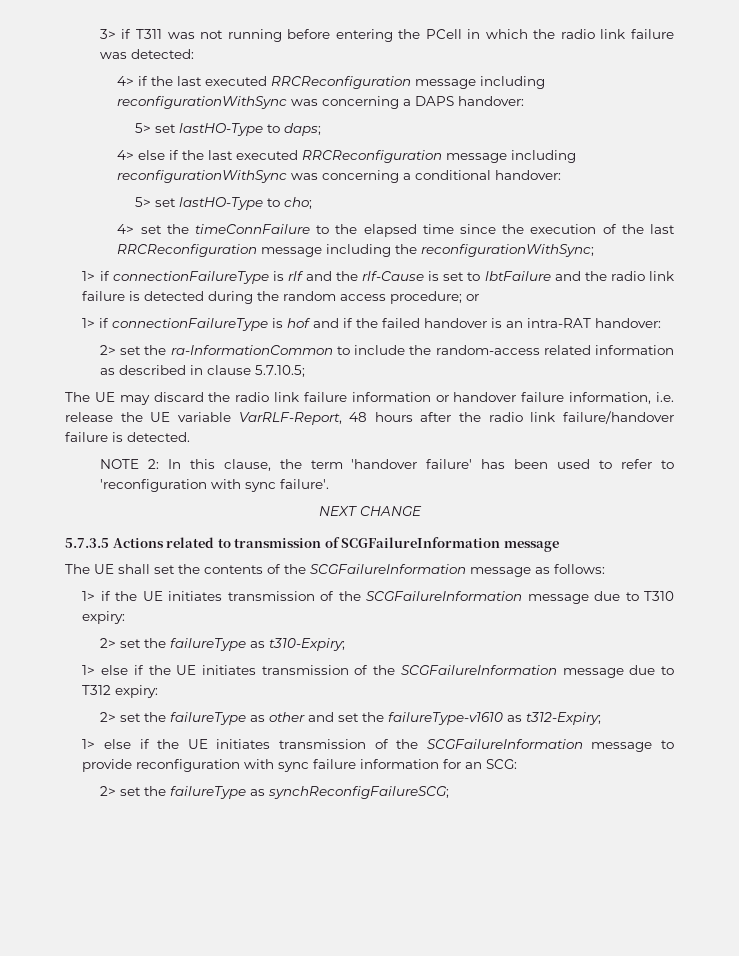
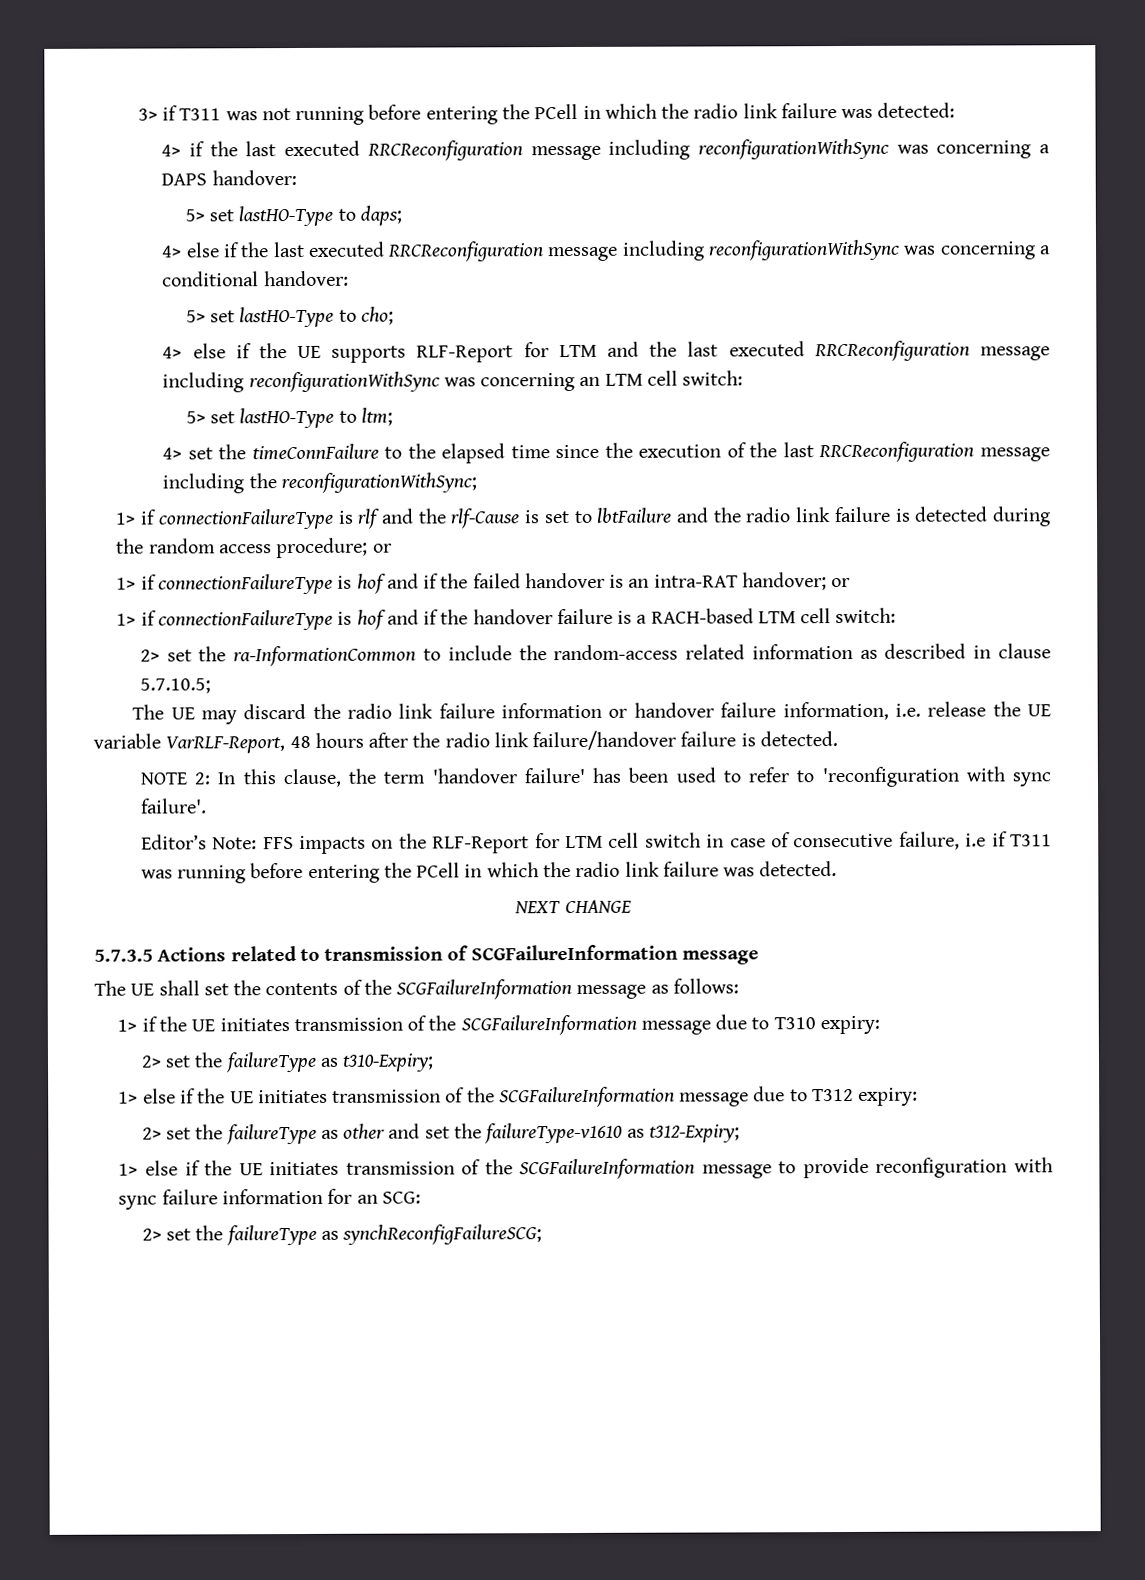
(312, 203) none -> [162,340,1050,363] [162,370,744,393] [185,407,393,429] // 4> else if the UE supports RLF-Report for LTM and the last executed RRCReconfiguration message including reconfigurationWithSync was concerning an LTM cell switch: // 5> set lastHO-Type to ltm;
[595,318,662,328] handover: -> [741,572,851,591] [116,607,897,631] handover; or // 1> if connectionFailureType is hof and if the handover failure is a RACH-based LTM cell switch:
(329, 484) none -> [140,831,1052,855] [140,861,838,884] // Editor’s Note: FFS impacts on the RLF-Report for LTM cell switch in case of consecutive failure, i.e if T311 was running before entering the PCell in which the radio link failure was detected.

